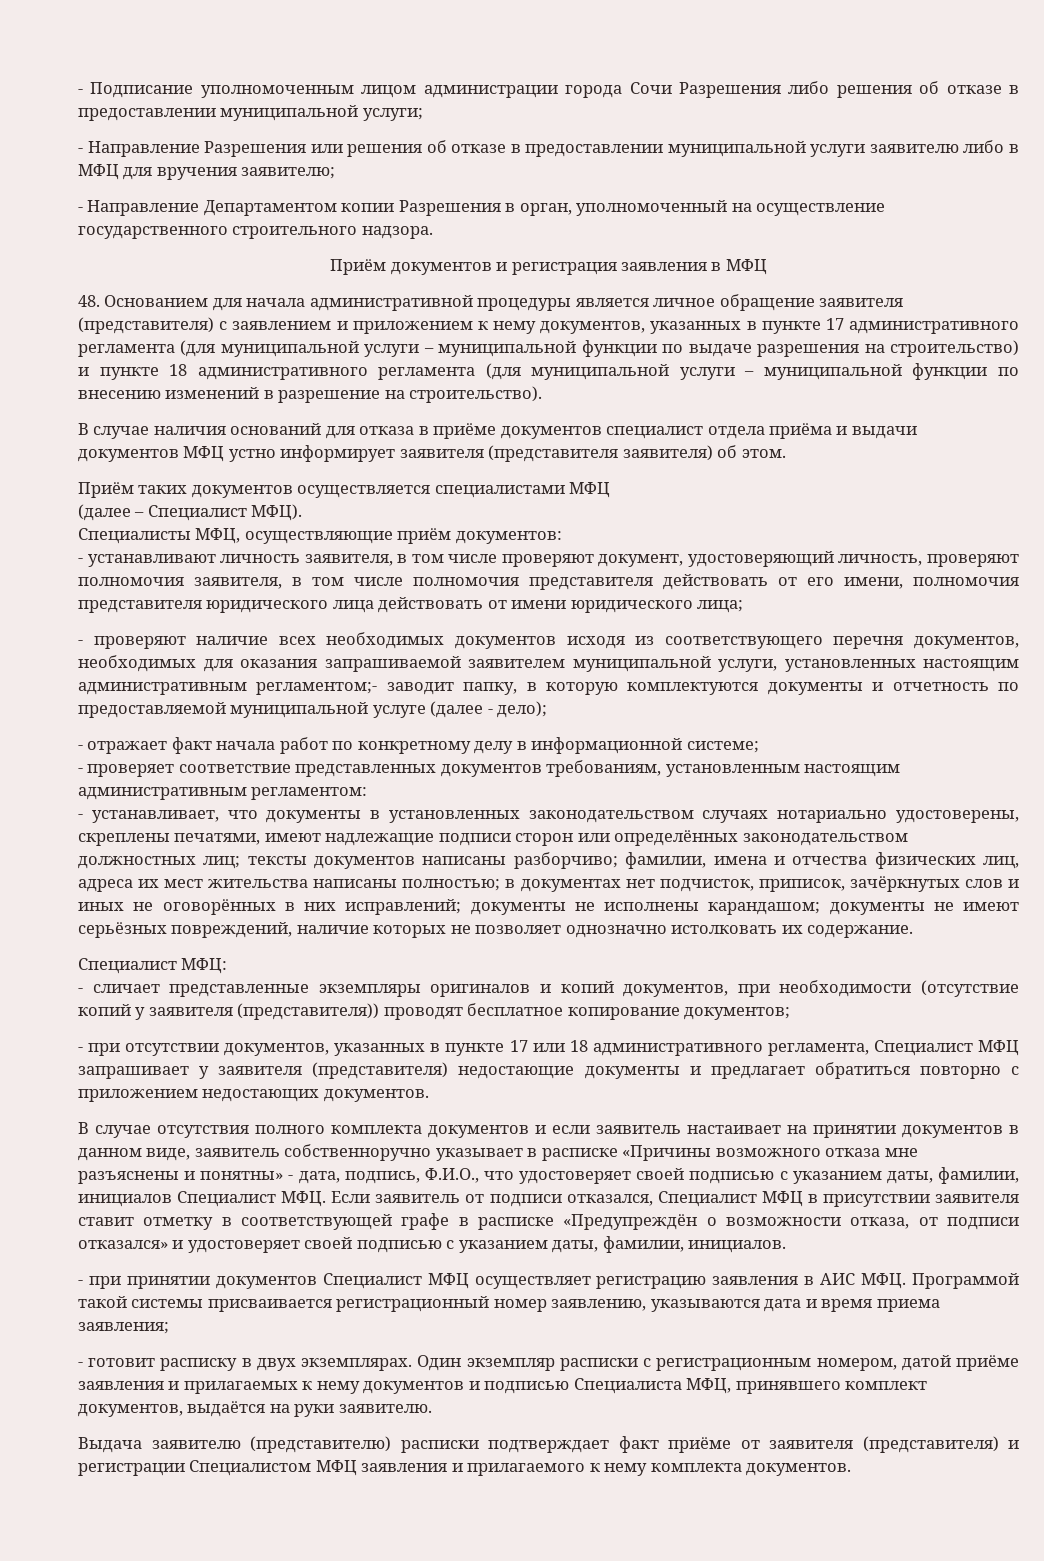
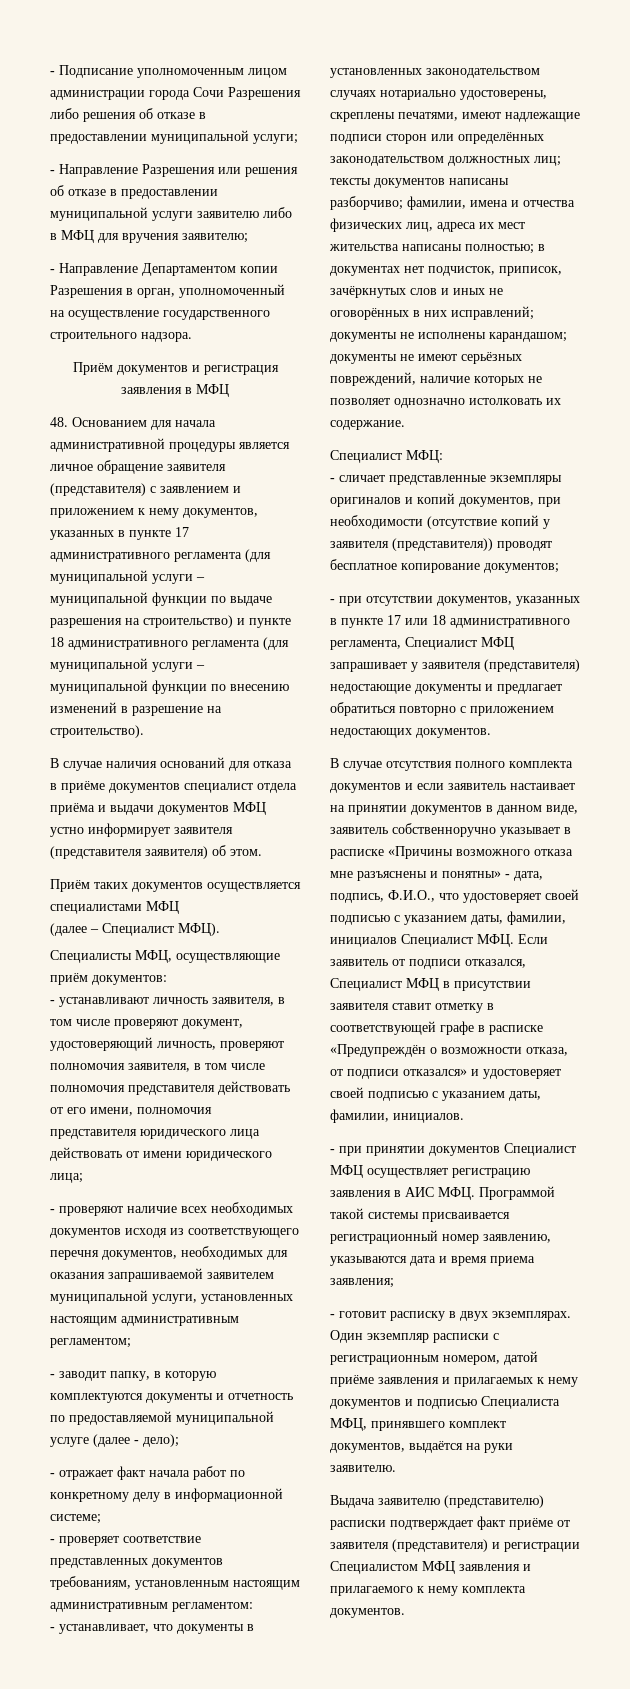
[256,682,378,695] регламентом;- -> [50,1338,131,1348] [50,1374,55,1378] регламентом; // -

